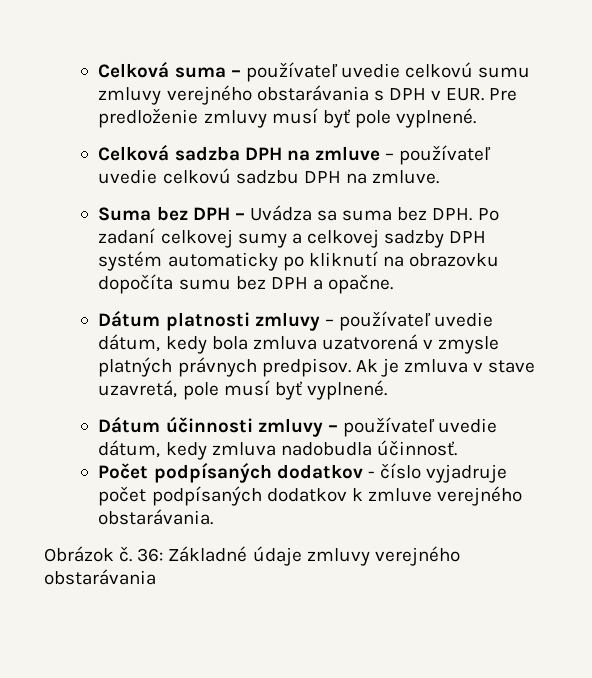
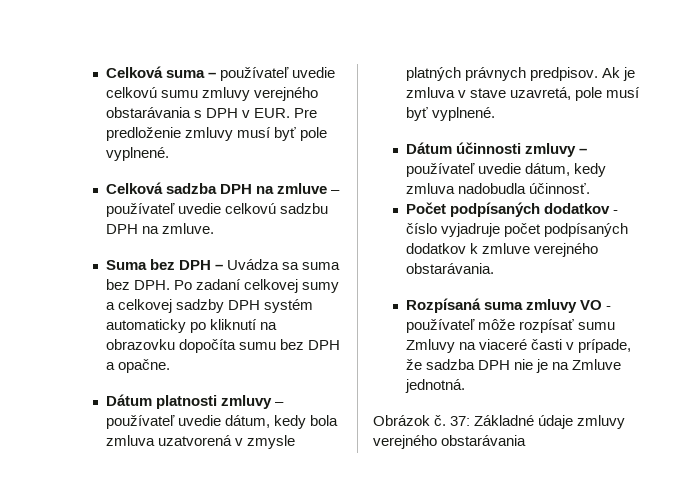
(214, 517) none -> [406,298,612,313] [406,319,616,333] [406,339,632,353] [406,359,622,373] [405,379,466,393] // Rozpísaná suma zmluvy VO - používateľ môže rozpísať sumu Zmluvy na viaceré časti v prípade, že sadzba DPH nie je na Zmluve jednotná.
[137,548,164,562] 36: -> [450,416,471,426] 37:

